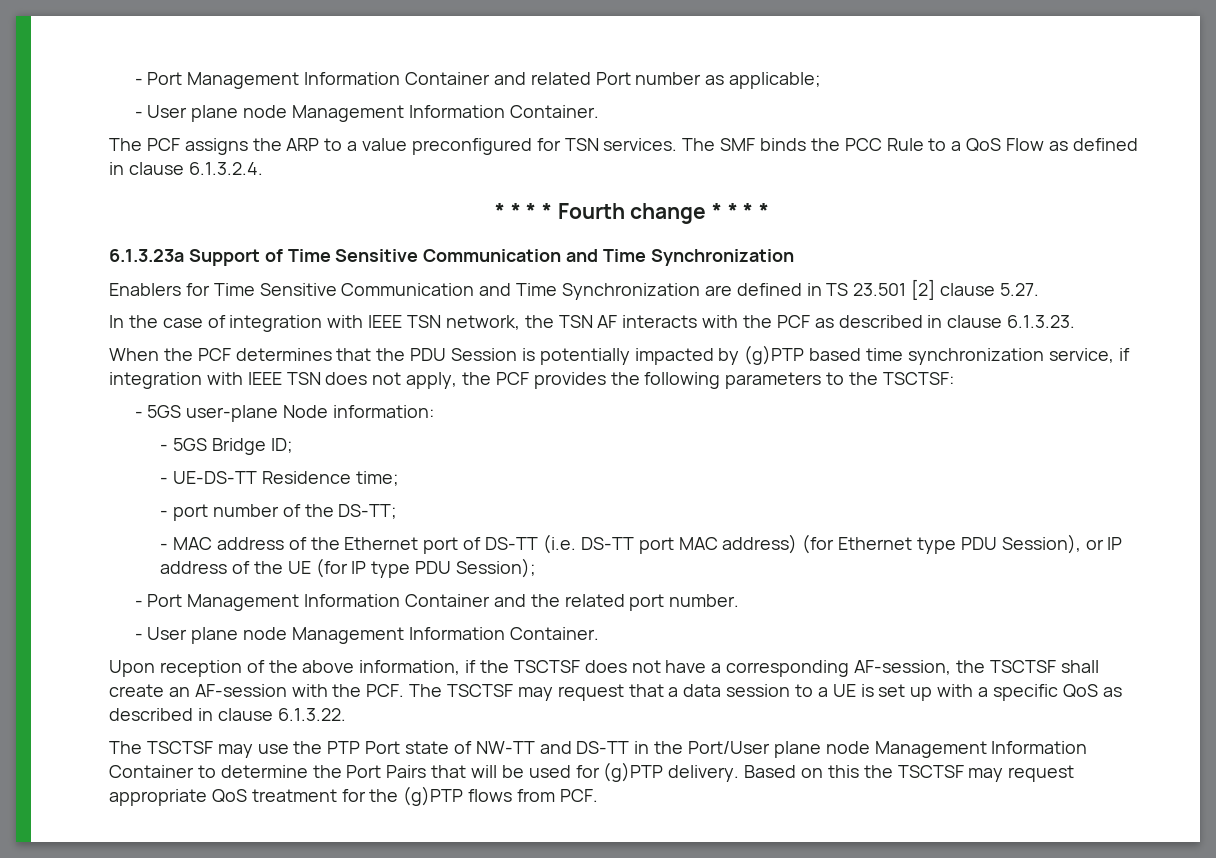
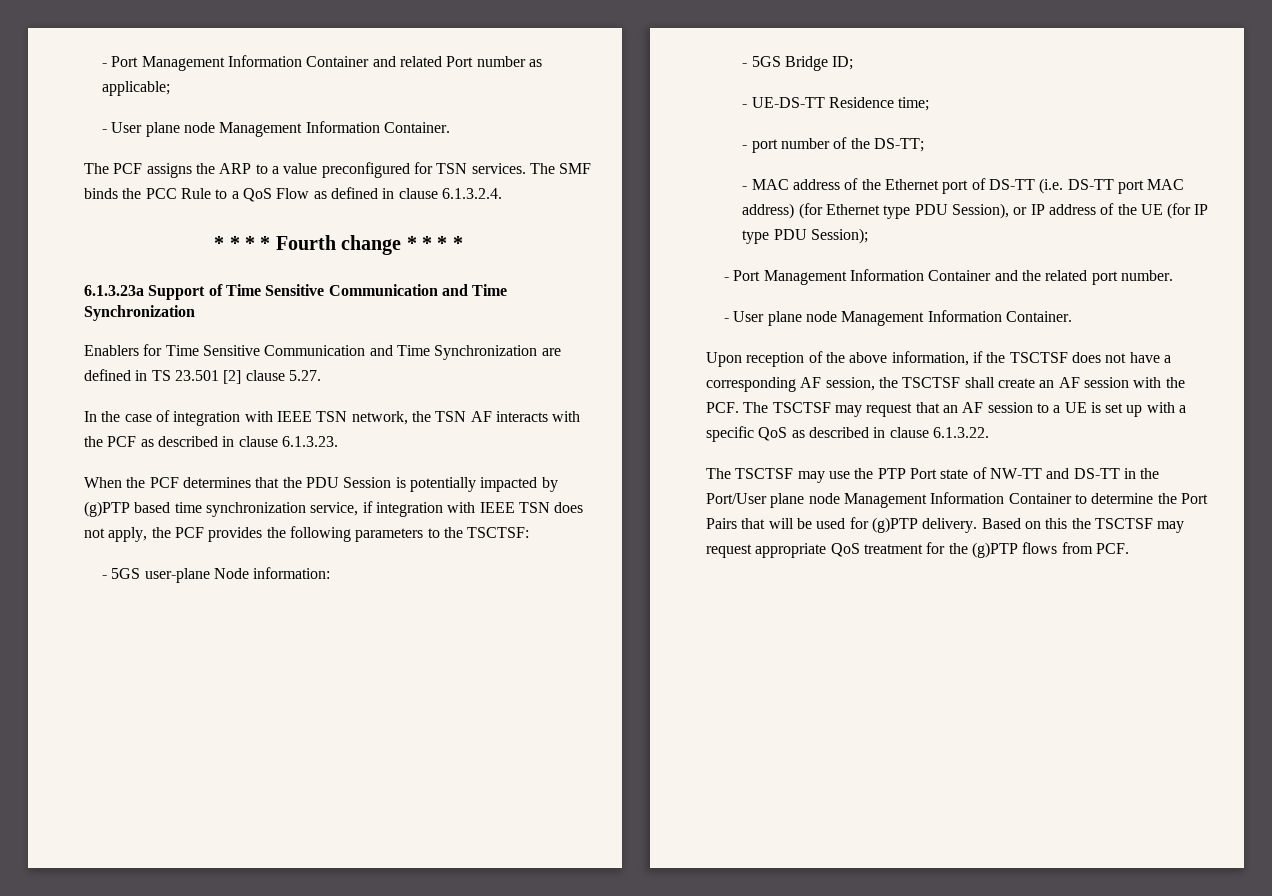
[854,660,952,675] AF-session, -> [800,377,875,391] AF session,
[194,684,287,697] AF-session -> [1058,377,1129,388] AF session
[668,684,722,697] a data -> [942,402,984,413] an AF

